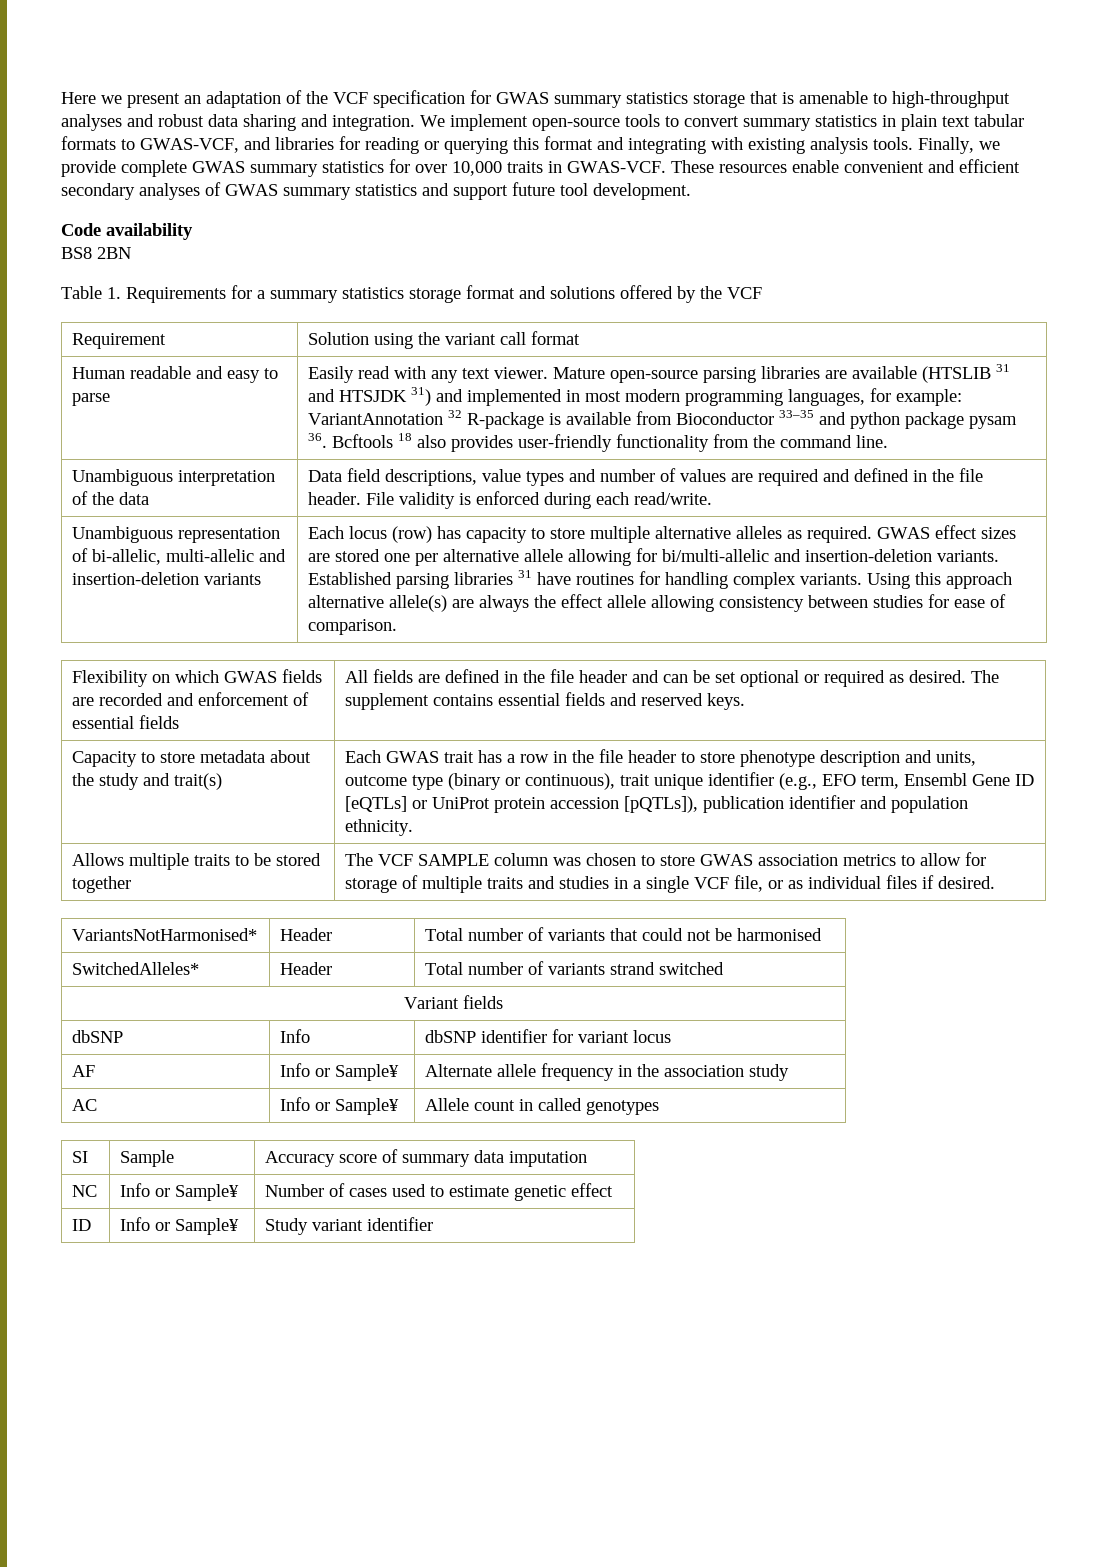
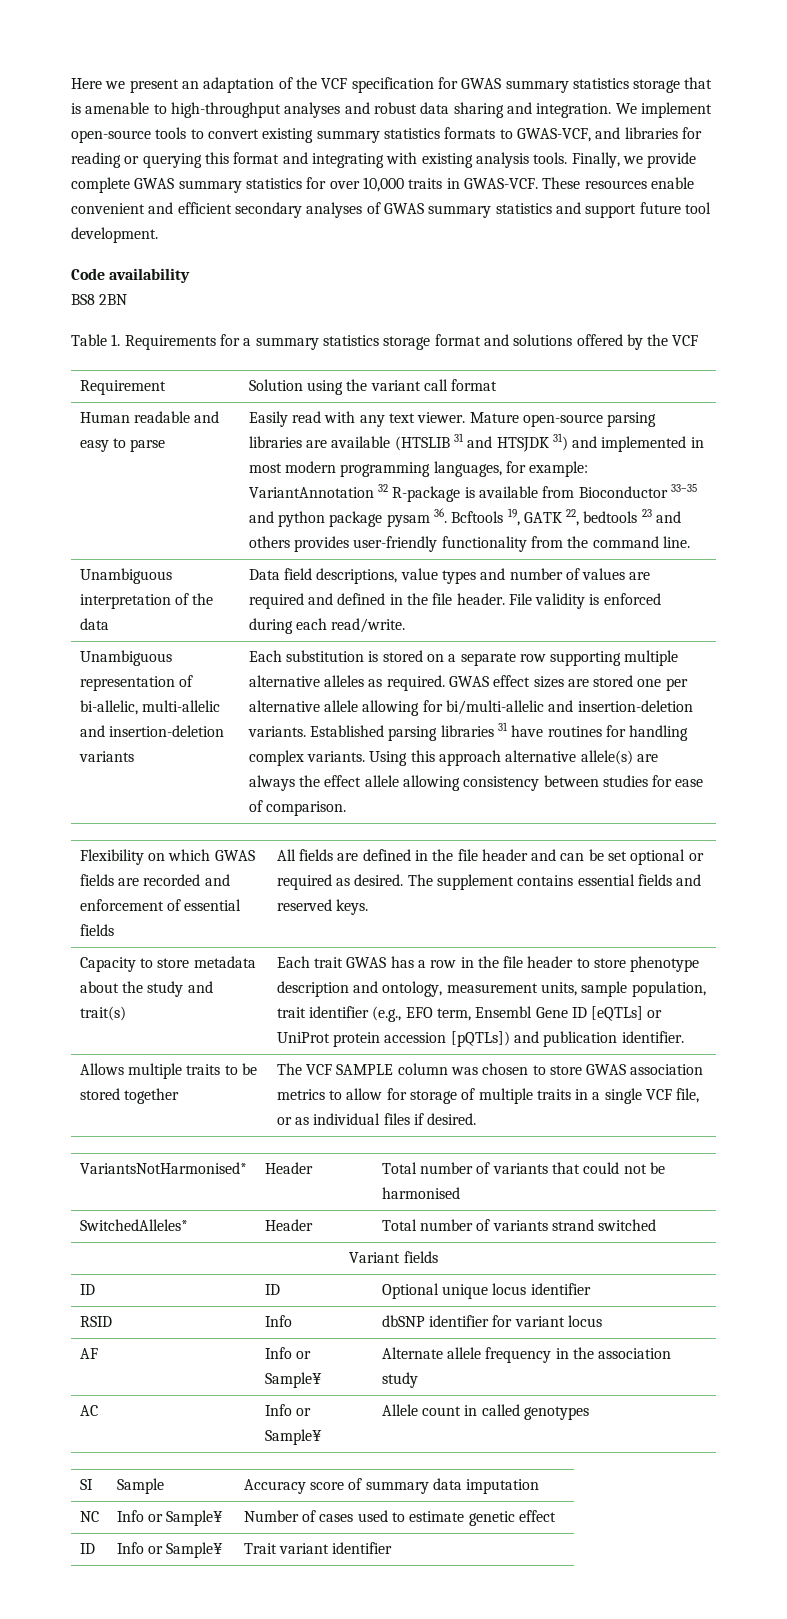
[743,114,1024,131] summary statistics in plain text tabular -> [262,128,440,143] existing summary statistics
[398,433,447,448] 18 also -> [507,508,682,526] [248,536,290,548] 19, GATK 22, bedtools 23 and others
[349,526,586,543] locus (row) has capacity to store -> [285,650,622,666] substitution is stored on a separate row supporting
[386,751,475,763] GWAS trait -> [313,957,387,968] trait GWAS
[936,751,977,766] [345,773,704,790] units, outcome type (binary or continuous), trait unique -> [382,981,706,997] [276,1007,306,1018] ontology, measurement units, sample population, trait
[624,795,969,813] [345,819,414,836] [pQTLs]), publication identifier and population ethnicity. -> [450,1031,684,1047] [pQTLs]) and publication identifier.
[528,876,610,889] and studies -> (571, 1094) none
[72,1030,124,1043] dbSNP -> [79,1284,95,1295] [264,1284,280,1295] [381,1283,591,1299] [79,1316,112,1327] ID | ID | Optional unique locus identifier // RSID
[265,1218,309,1235] Study -> [243,1543,277,1554] Trait

